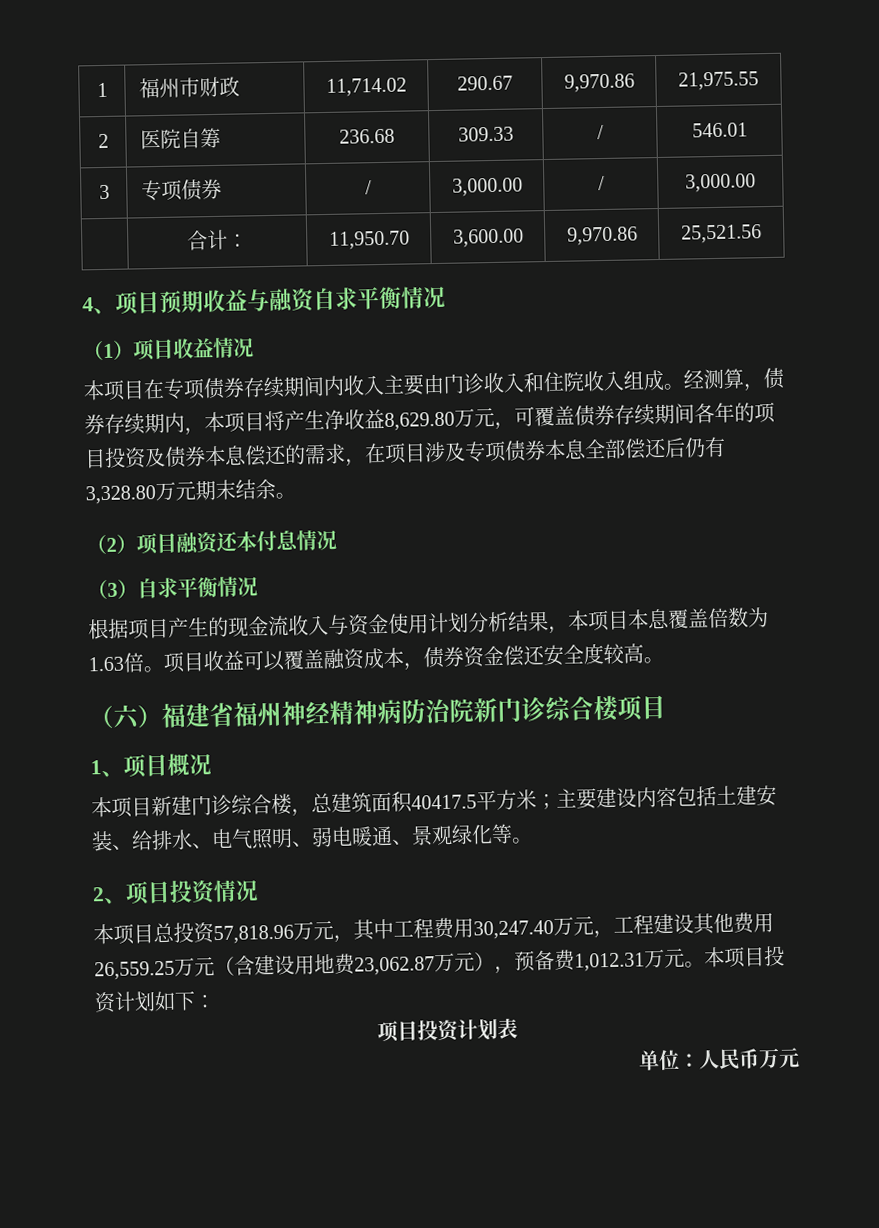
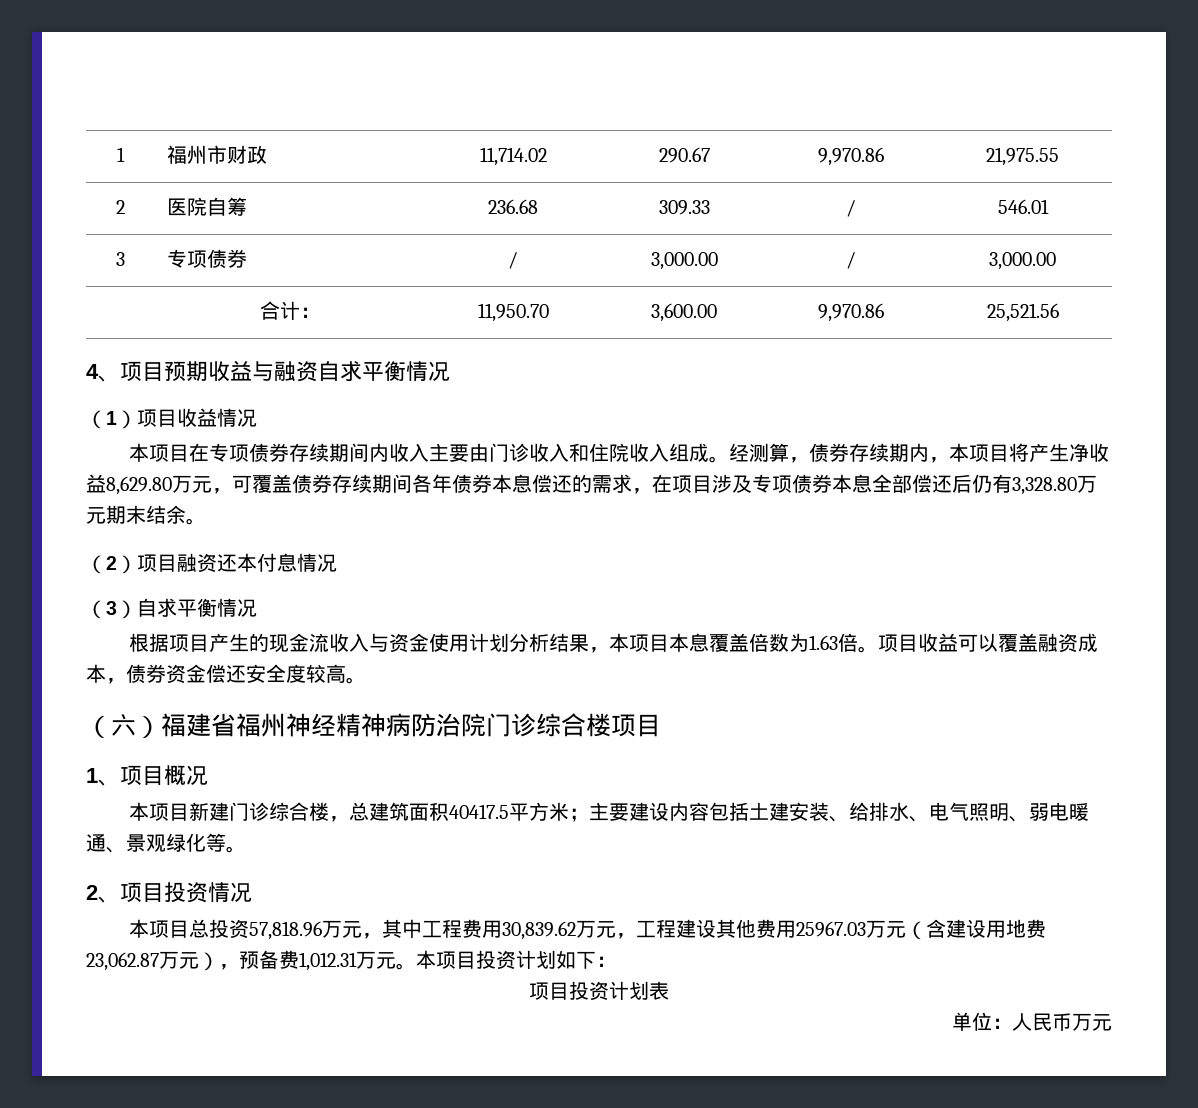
[734,401,776,424] [84,447,166,469] 的项目投资及 -> (452, 483) none
[473,697,498,723] 新 -> (486, 725) none
[473,919,554,940] 30,247.40 -> [501,921,576,940] 30,839.62
[94,960,175,981] 26,559.25 -> [795,921,866,937] 25967.03

